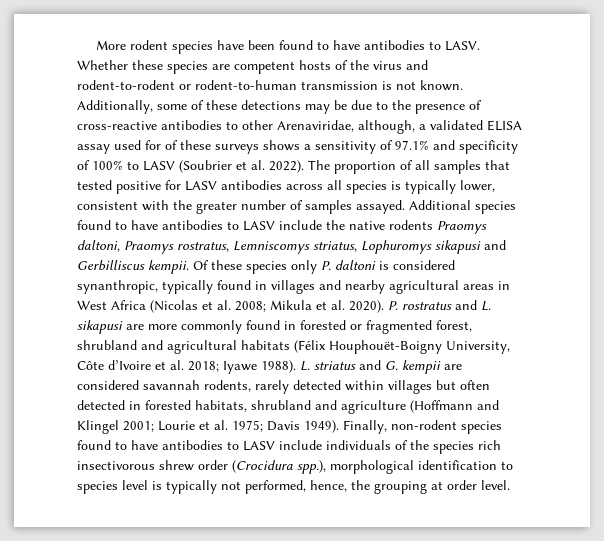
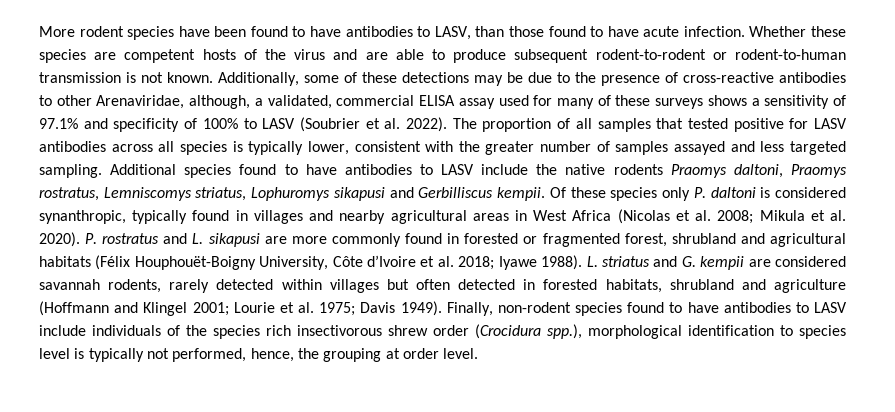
[444,41,480,51] LASV. -> [434,26,745,40] LASV, than those found to have acute infection.
(428, 65) none -> [365,49,589,63] are able to produce subsequent
[430,120,483,130] validated -> [267,95,415,109] validated, commercial
(161, 145) none -> [556,98,594,109] many
[356,200,405,214] assayed. -> [674,141,846,155] [39,164,102,178] assayed and less targeted sampling.

